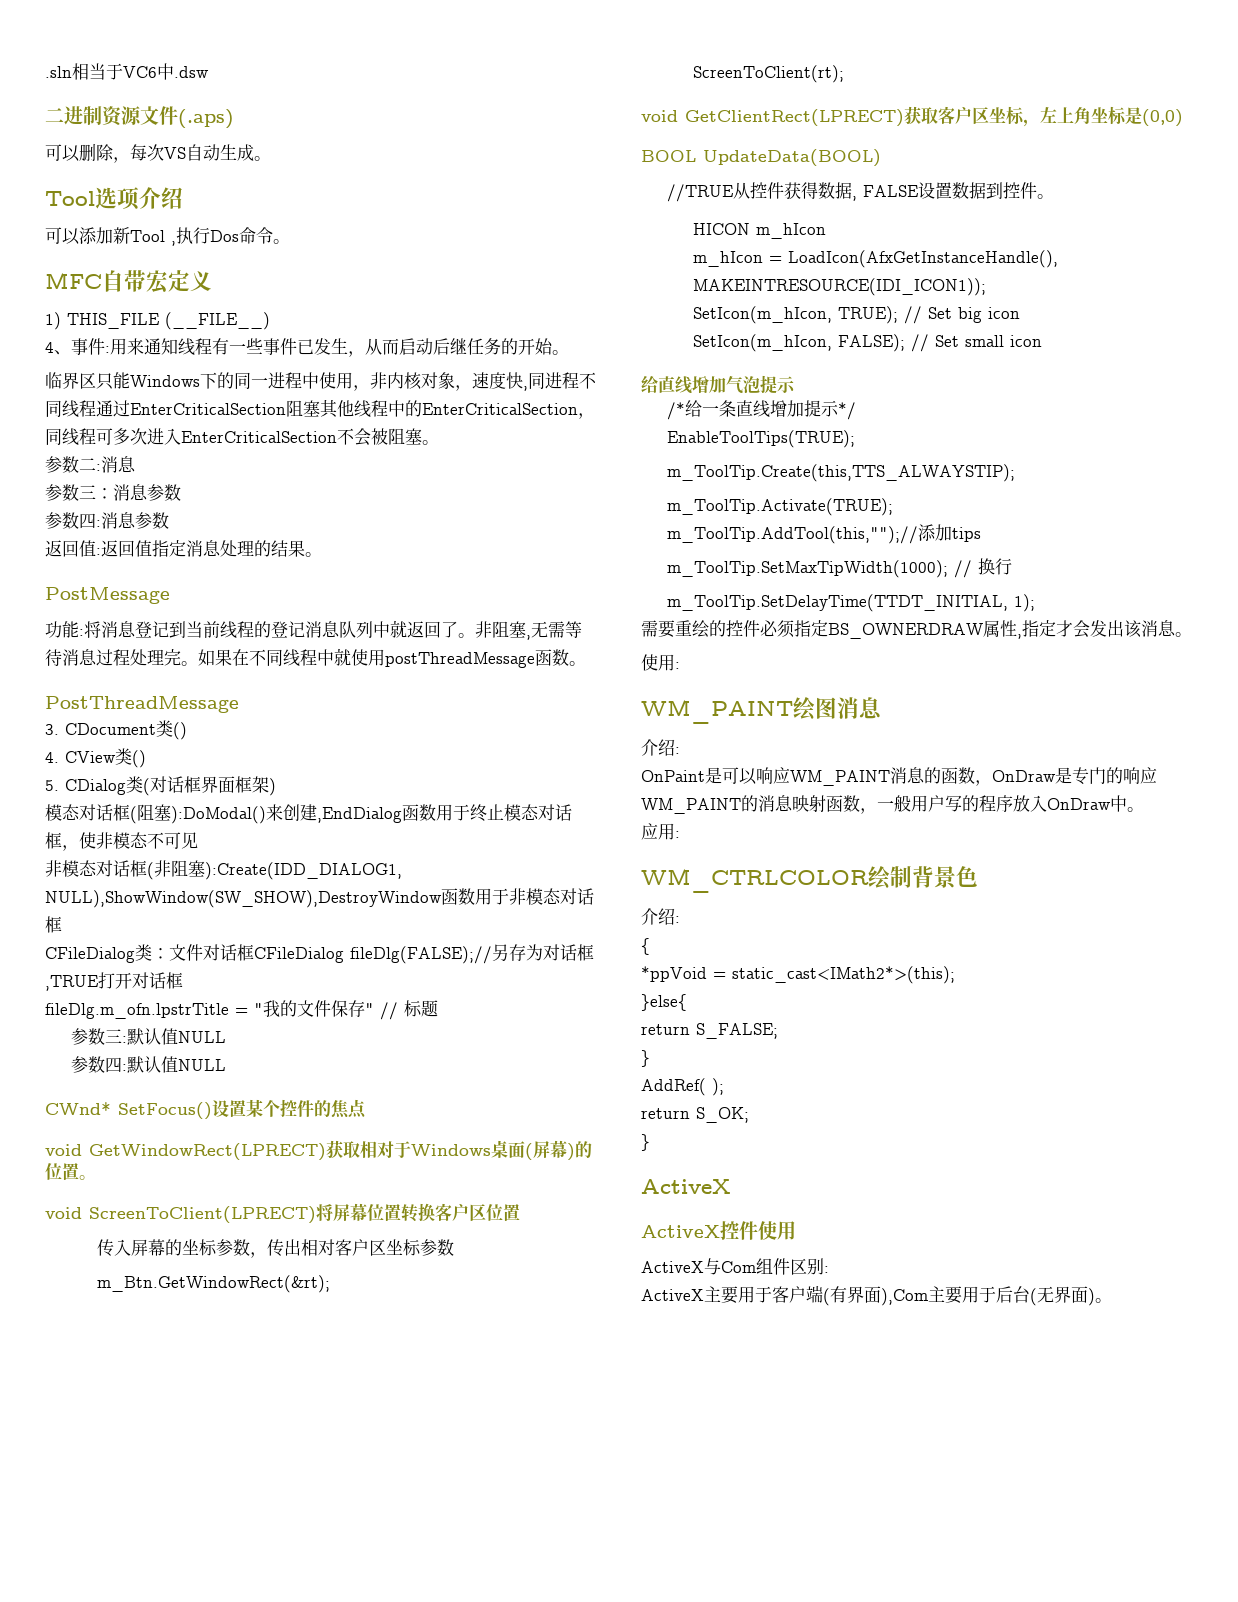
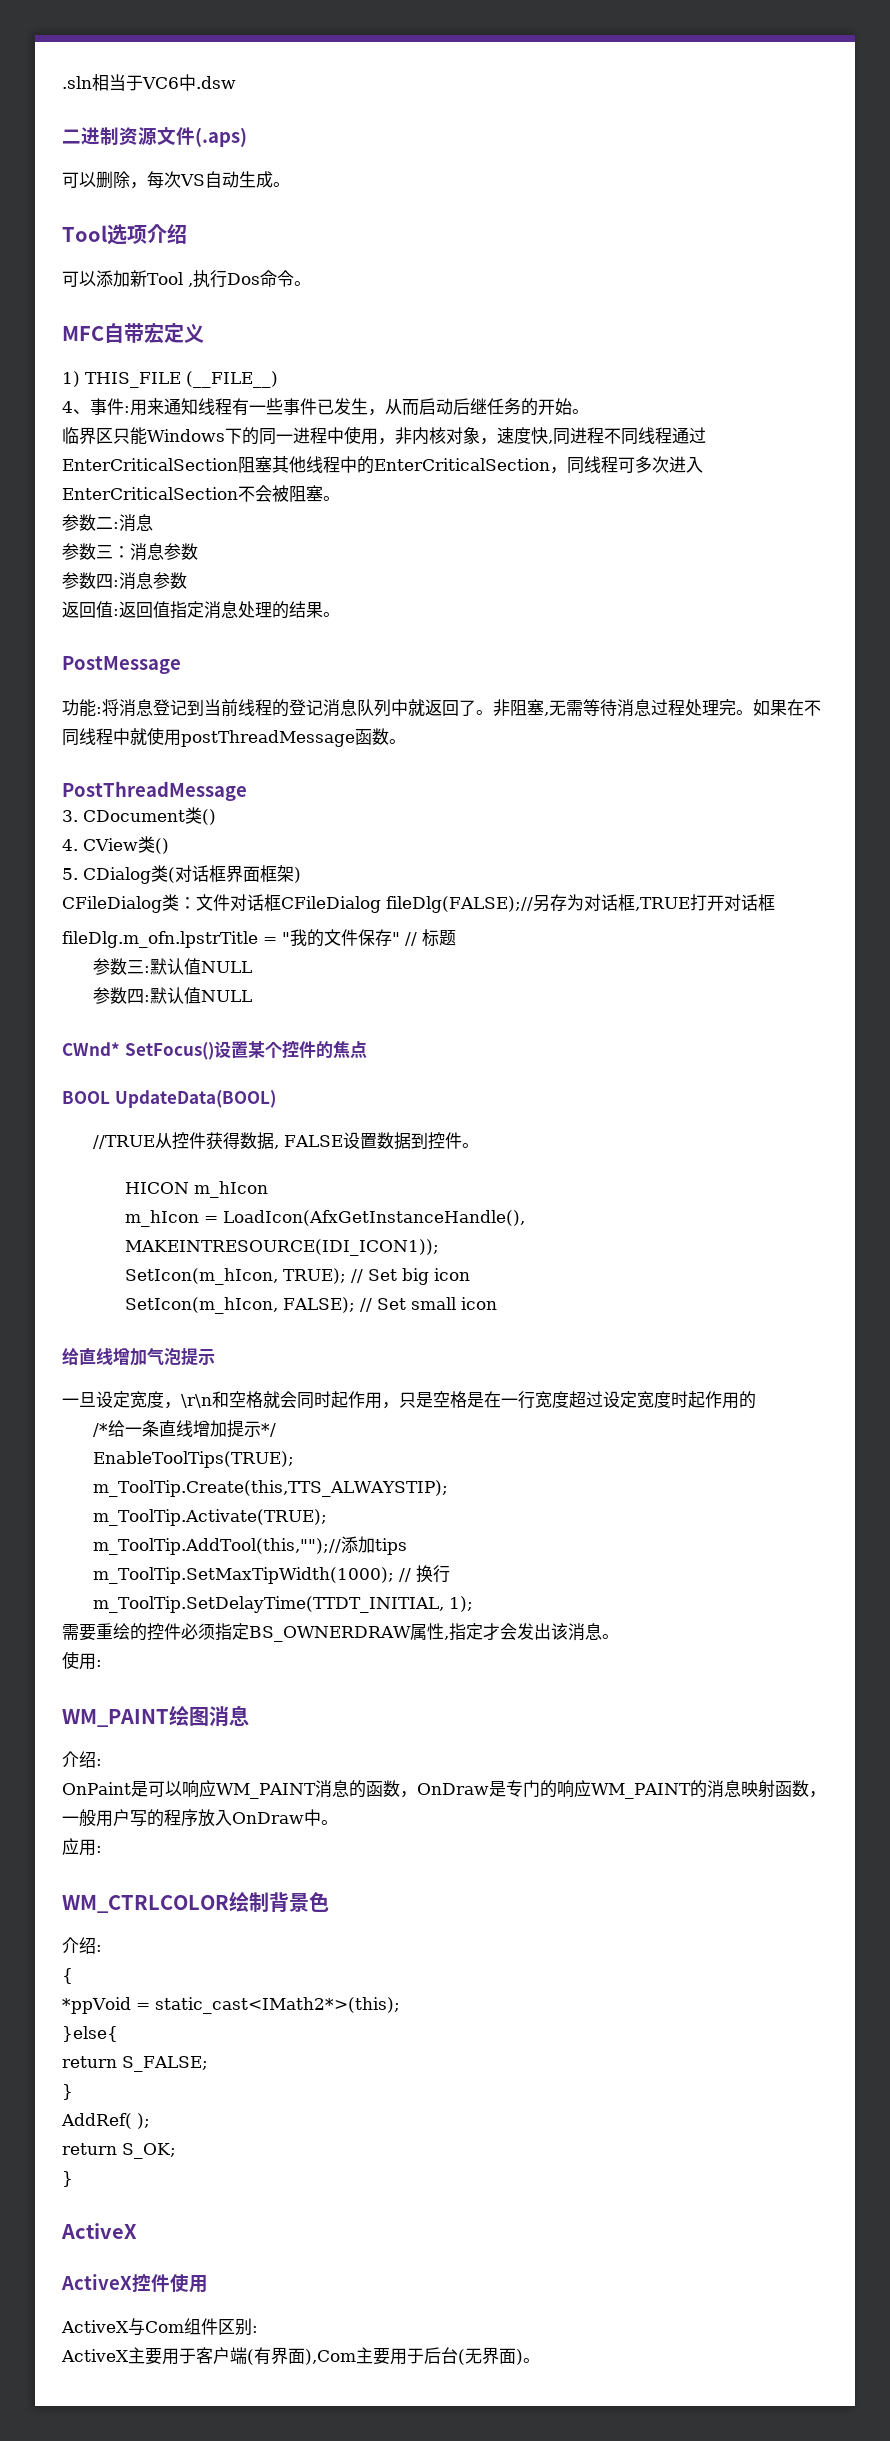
[45,804,572,824] [45,832,198,851] [45,860,402,880] [45,888,594,908] [45,916,62,933] // 模态对话框(阻塞):DoModal()来创建,EndDialog函数用于终止模态对话框，使非模态不可见 // 非模态对话框(非阻塞):Create(IDD_DIALOG1, NULL),ShowWindow(SW_SHOW),DestroyWindow函数用于非模态对话框 -> (301, 875) none
[45,1140,592,1161] [45,1163,96,1180] [45,1203,520,1224] [96,1239,454,1258] [96,1275,330,1293] [692,65,844,83] [641,106,1183,127] // void GetWindowRect(LPRECT)获取相对于Windows桌面(屏幕)的位置。 // void ScreenToClient(LPRECT)将屏幕位置转换客户区位置 // 传入屏幕的坐标参数，传出相对客户区坐标参数 // m_Btn.GetWindowRect(&rt); // ScreenToClient(rt); // void GetClientRect(LPRECT)获取客户区坐标，左上角坐标是(0,0) -> (367, 1049) none
(796, 384) none -> [62,1391,756,1409] // 一旦设定宽度，\r\n和空格就会同时起作用，只是空格是在一行宽度超过设定宽度时起作用的

